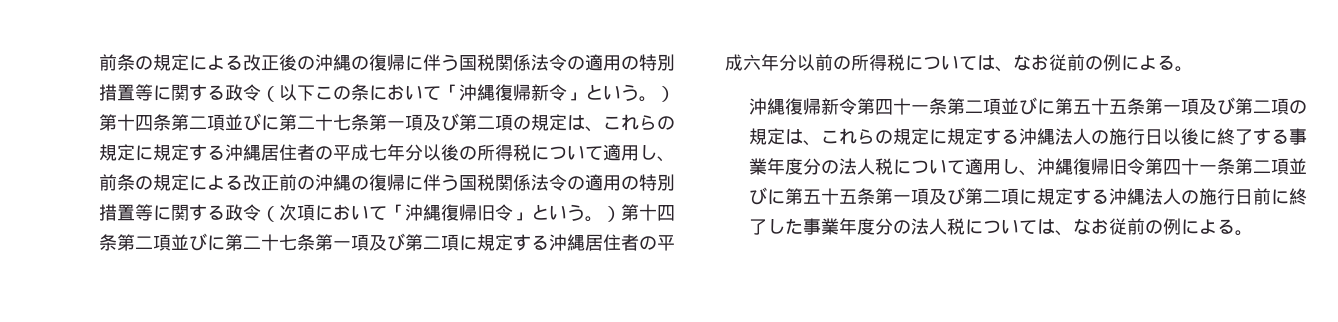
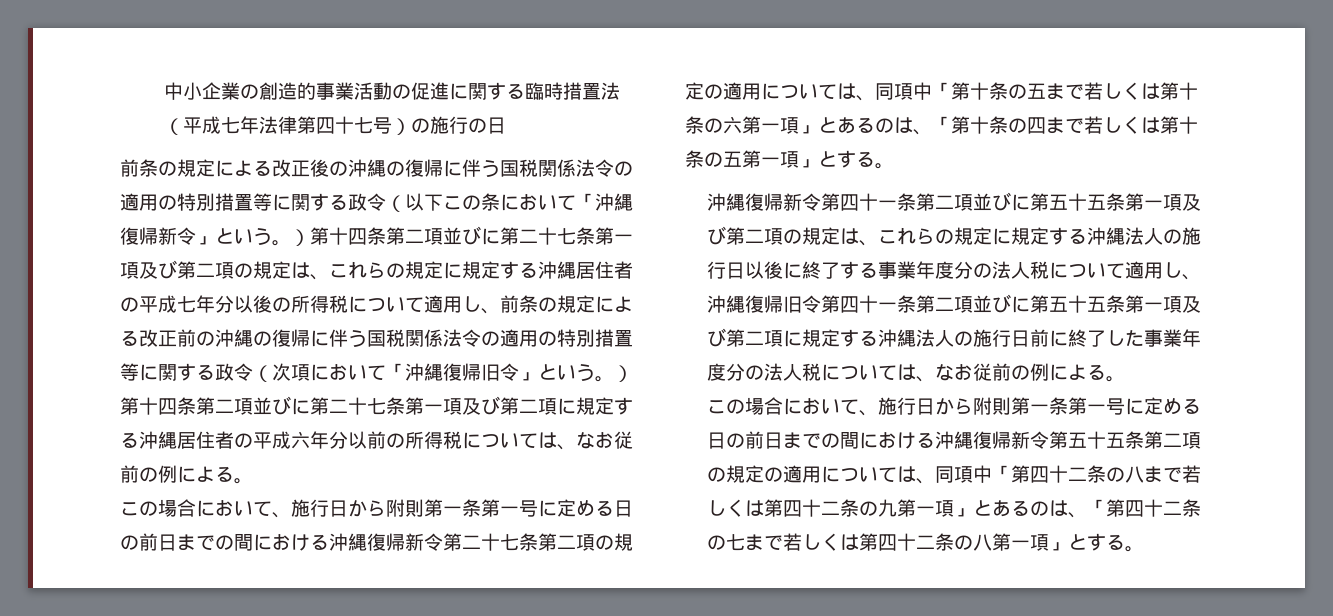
(99, 62) none -> [163,82,620,100] [163,116,506,135] 中小企業の創造的事業活動の促進に関する臨時措置法（平成七年法律第四十七号）の施行の日 //
(1193, 69) none -> [120,499,633,518] [120,533,633,551] [685,82,1198,101] [685,116,1198,135] [685,150,894,169] // この場合において、施行日から附則第一条第一号に定める日の前日までの間における沖縄復帰新令第二十七条第二項の規定の適用については、同項中「第十条の五まで若しくは第十条の六第一項」とあるのは、「第十条の四まで若しくは第十条の五第一項」とする。
(1253, 233) none -> [706,397,1201,416] [706,431,1201,449] [706,465,1201,484] [706,499,1201,518] [706,533,1144,552] // この場合において、施行日から附則第一条第一号に定める日の前日までの間における沖縄復帰新令第五十五条第二項の規定の適用については、同項中「第四十二条の八まで若しくは第四十二条の九第一項」とあるのは、「第四十二条の七まで若しくは第四十二条の八第一項」とする。

